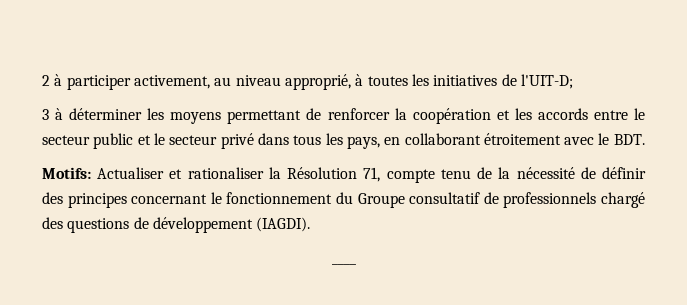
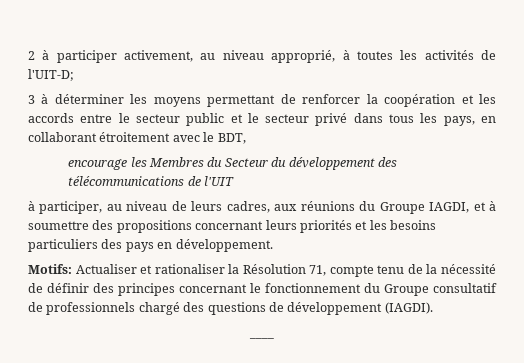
[433,75,498,86] initiatives -> [424,50,474,60] activités
[613,134,645,145] BDT. -> [217,133,246,144] [68,157,397,170] [68,176,235,186] [28,201,496,214] [28,220,436,233] [28,239,273,252] BDT, // encourage les Membres du Secteur du développement des télécommunications de l'UIT // à participer, au niveau de leurs cadres, aux réunions du Groupe IAGDI, et à soumettre des propositions concernant leurs priorités et les besoins particuliers des pays en développement.

